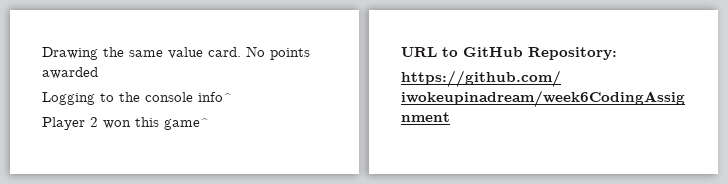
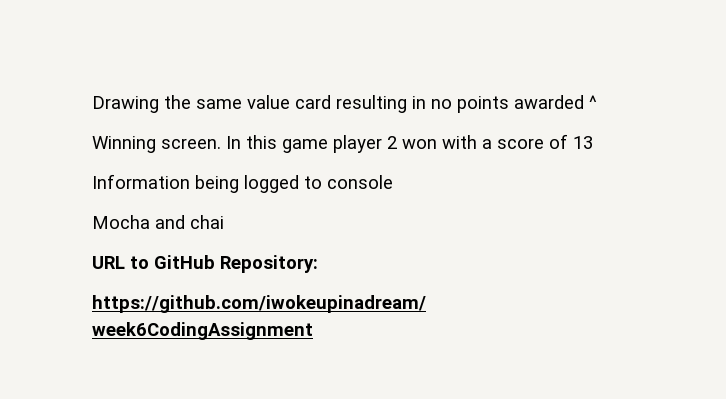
[208,46,310,60] [42,67,98,79] [42,92,232,105] [42,117,209,130] card. No points awarded // Logging to the console info^ // Player 2 won this game^ -> [295,95,597,113] [92,134,593,153] [92,174,393,193] [92,215,224,229] card resulting in no points awarded ^ // Winning screen. In this game player 2 won with a score of 13 // Information being logged to console // Mocha and chai

